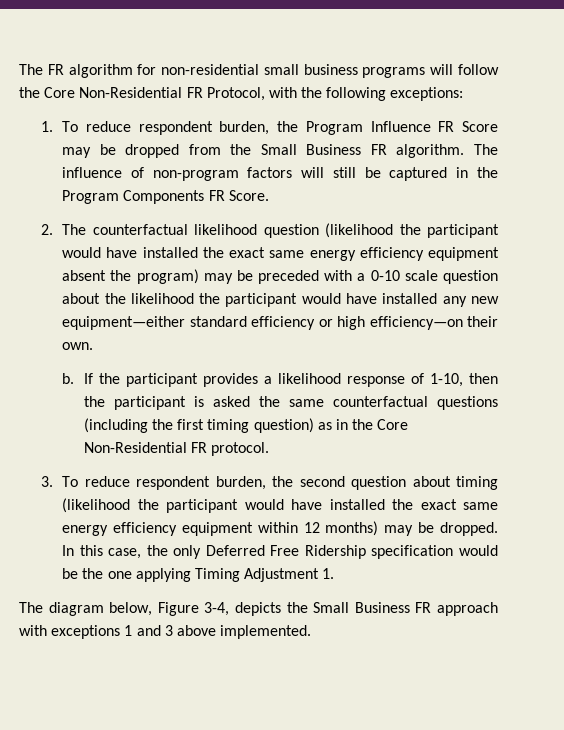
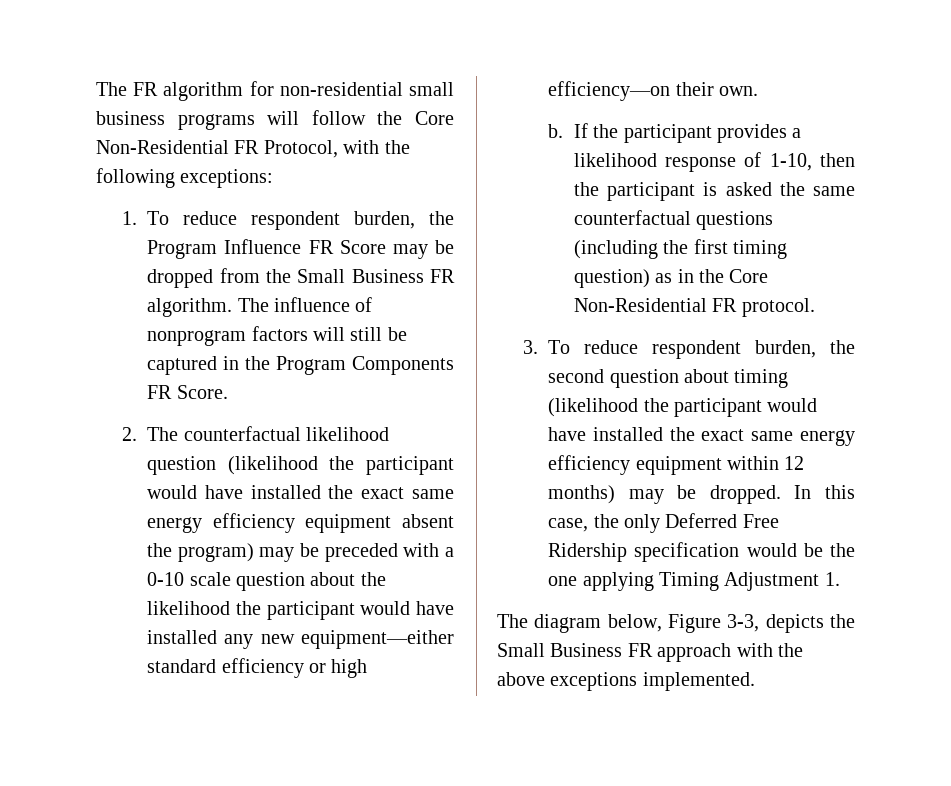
[152,170,239,181] non-program -> [147,330,247,346] nonprogram
[204,602,230,616] 3-4, -> [727,614,760,632] 3-3,
[51,625,216,639] exceptions 1 and 3 above -> [778,643,803,657] [497,672,638,691] the above exceptions

